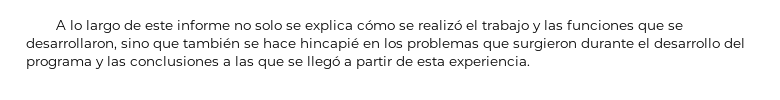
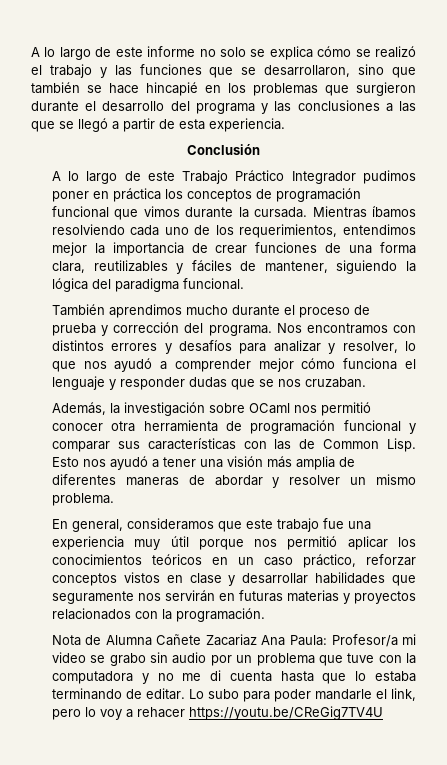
(530, 62) none -> [187,144,260,155] [51,170,416,184] [51,188,361,202] [51,206,416,220] [51,224,416,238] [51,242,416,256] [51,260,416,274] [51,278,244,292] [51,304,370,318] [51,322,416,336] [51,340,416,354] [51,358,416,372] [51,376,366,390] [51,402,371,416] [51,420,416,434] [51,438,416,452] [51,456,355,470] [51,474,416,488] [51,493,114,506] [51,518,371,532] [51,536,416,550] [51,554,416,568] [51,572,416,586] [51,590,416,604] [51,608,265,622] [51,634,416,647] [51,652,416,666] [51,670,417,684] [51,688,416,702] [51,706,383,720] // Conclusión // A lo largo de este Trabajo Práctico Integrador pudimos poner en práctica los conceptos de programación funcional que vimos durante la cursada. Mientras íbamos resolviendo cada uno de los requerimientos, entendimos mejor la importancia de crear funciones de una forma clara, reutilizables y fáciles de mantener, siguiendo la lógica del paradigma funcional. // También aprendimos mucho durante el proceso de prueba y corrección del programa. Nos encontramos con distintos errores y desafíos para analizar y resolver, lo que nos ayudó a comprender mejor cómo funciona el lenguaje y responder dudas que se nos cruzaban. // Además, la investigación sobre OCaml nos permitió conocer otra herramienta de programación funcional y comparar sus características con las de Common Lisp. Esto nos ayudó a tener una visión más amplia de diferentes maneras de abordar y resolver un mismo problema. // En general, consideramos que este trabajo fue una experiencia muy útil porque nos permitió aplicar los conocimientos teóricos en un caso práctico, reforzar conceptos vistos en clase y desarrollar habilidades que seguramente nos servirán en futuras materias y proyectos relacionados con la programación. // Nota de Alumna Cañete Zacariaz Ana Paula: Profesor/a mi video se grabo sin audio por un problema que tuve con la computadora y no me di cuenta hasta que lo estaba terminando de editar. Lo subo para poder mandarle el link, pero lo voy a rehacer https://youtu.be/CReGig7TV4U

